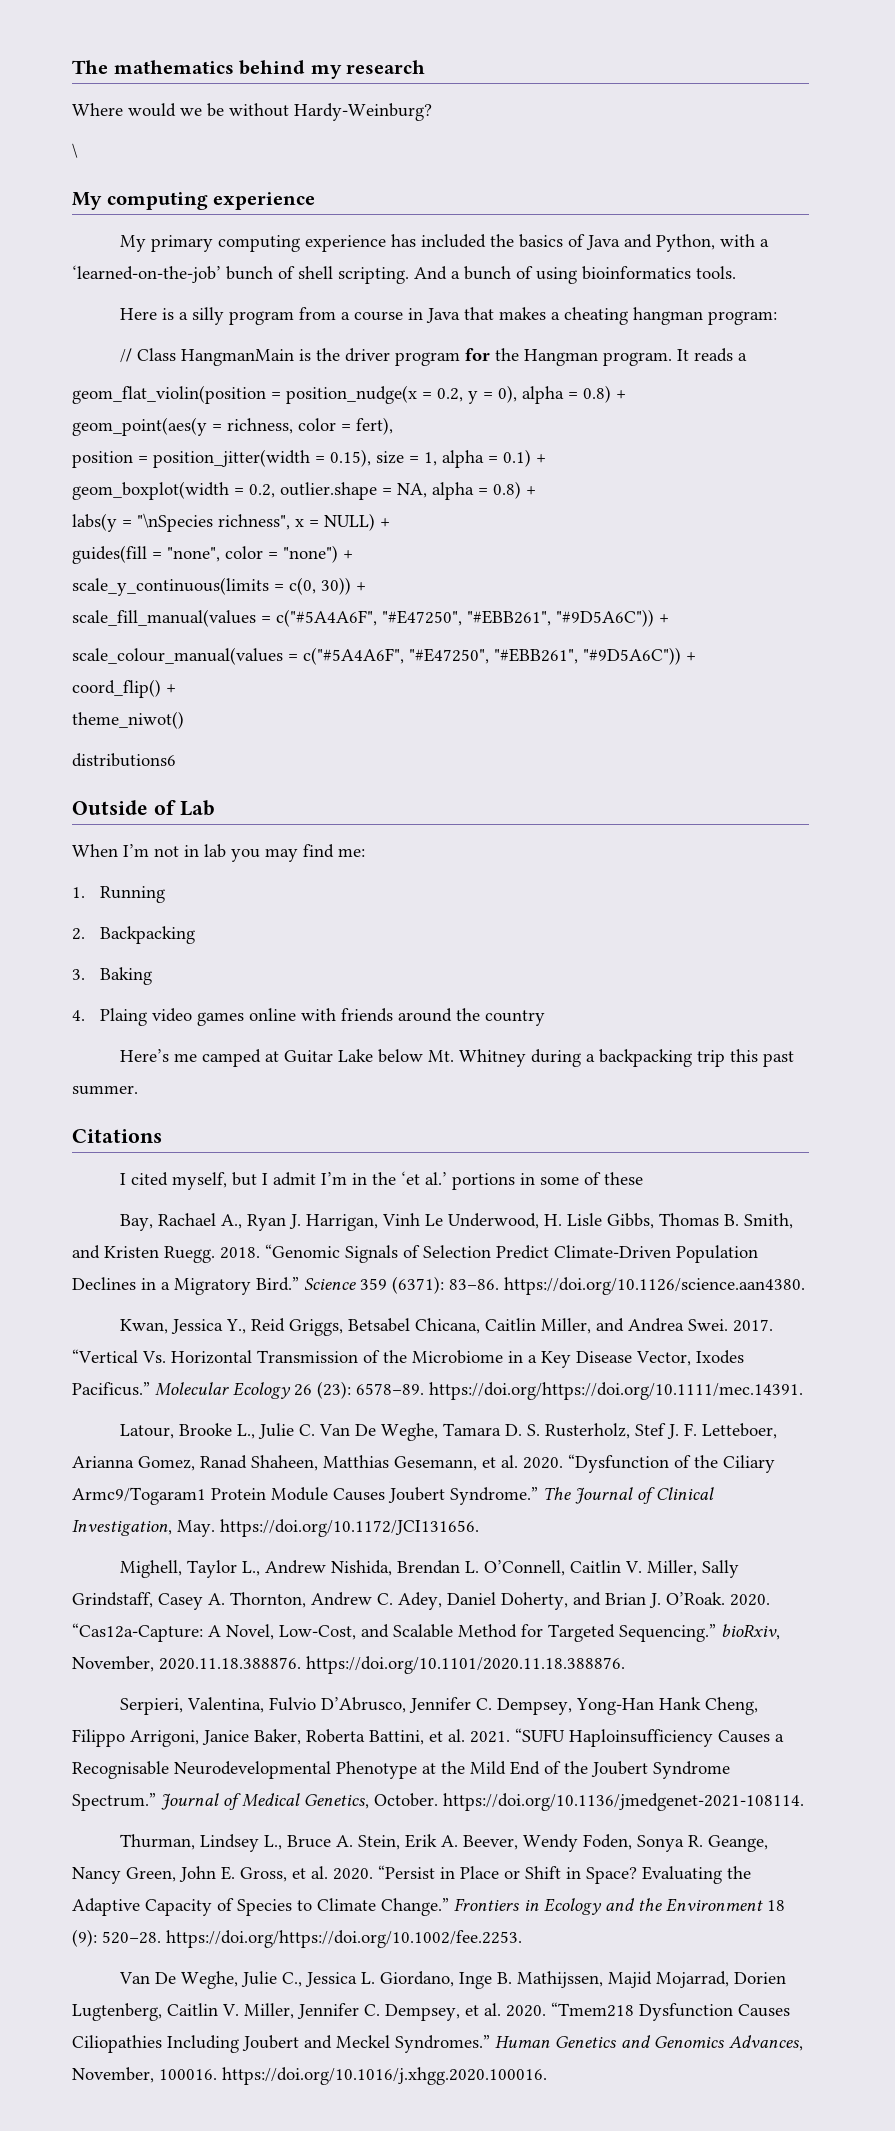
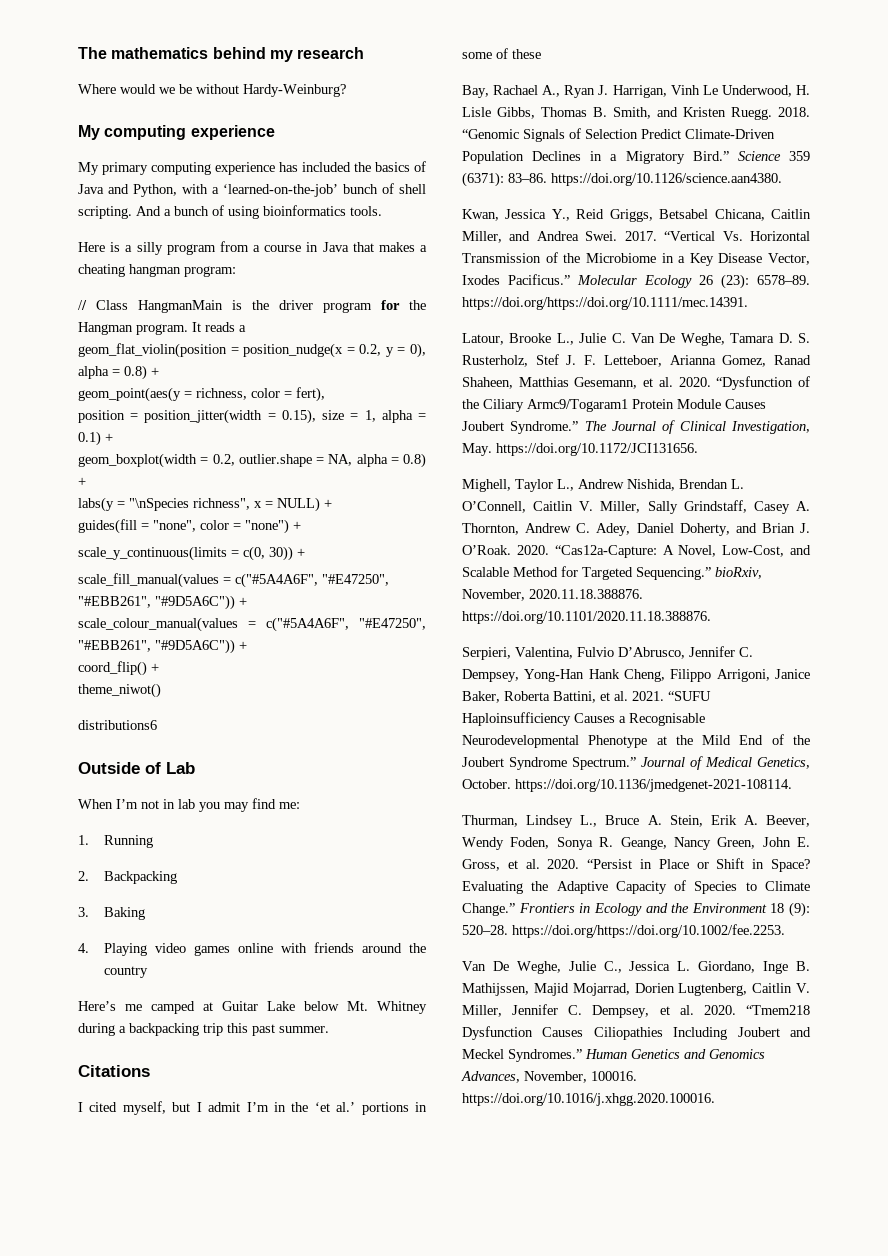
[72,143,78,158] // \ -> (346, 90) none
[99,1008,147,1026] Plaing -> [104,943,148,956] Playing

